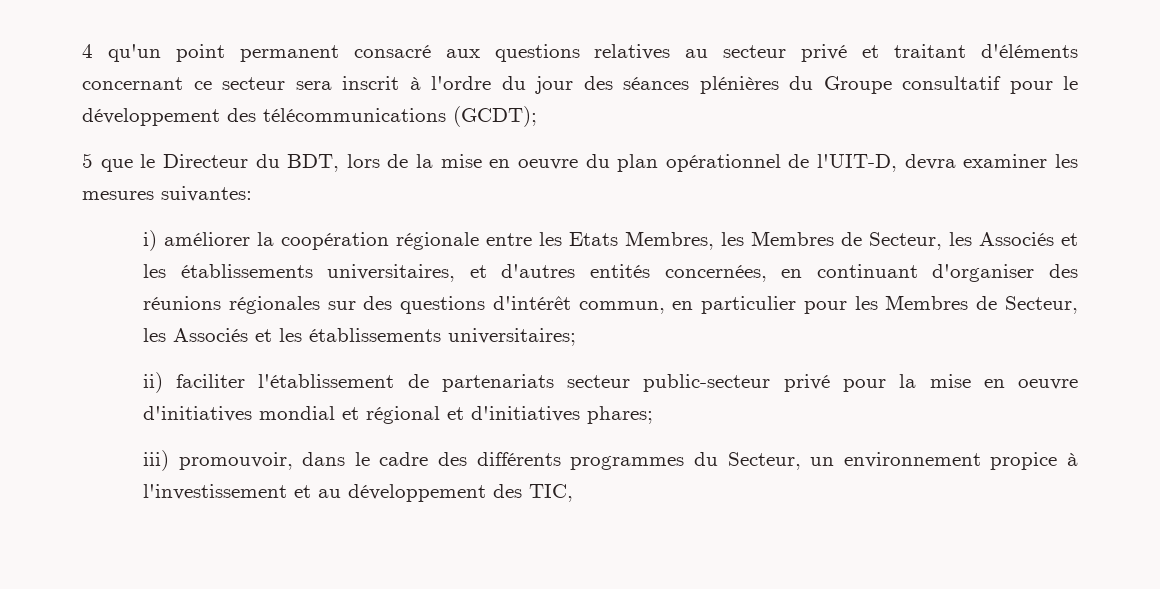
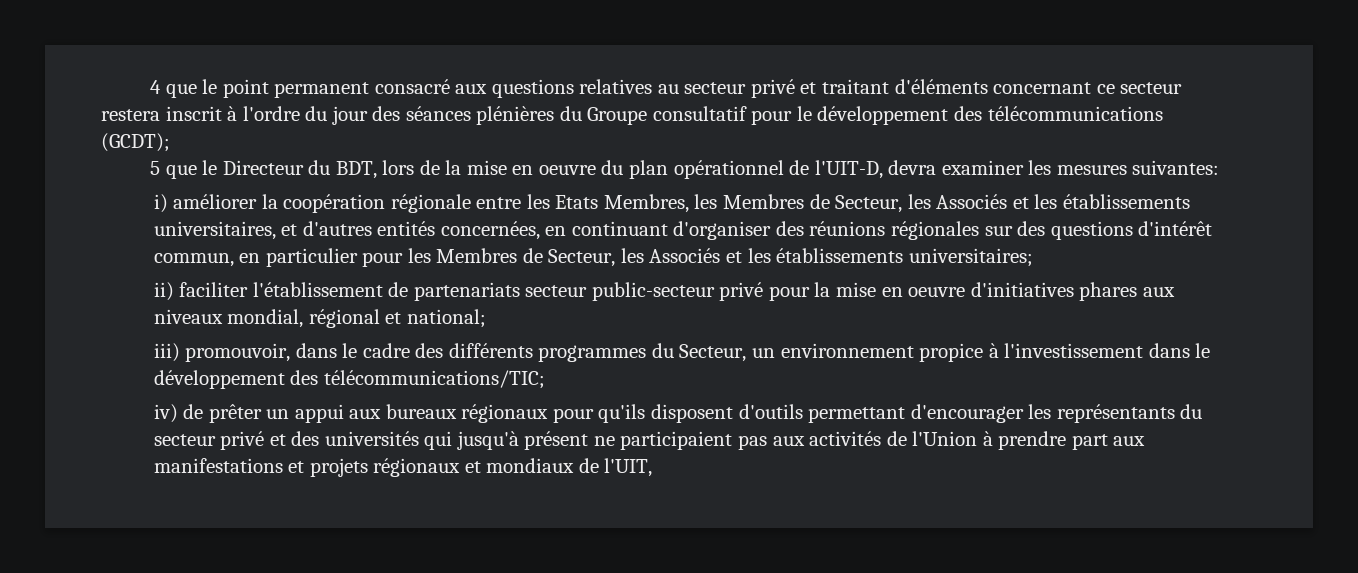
[107,44,161,62] qu'un -> [165,79,218,98] que le
[295,81,332,90] sera -> [101,109,160,121] restera
[258,406,653,424] mondial et régional et d'initiatives phares; -> [1079,282,1175,301] [153,309,486,328] phares aux niveaux mondial, régional et national;
[293,484,573,502] et au développement des TIC, -> [1148,343,1211,358] [153,370,545,389] [153,404,1203,423] [153,431,1146,450] [153,458,653,477] dans le développement des télécommunications/TIC; // iv) de prêter un appui aux bureaux régionaux pour qu'ils disposent d'outils permettant d'encourager les représentants du secteur privé et des universités qui jusqu'à présent ne participaient pas aux activités de l'Union à prendre part aux manifestations et projets régionaux et mondiaux de l'UIT,

